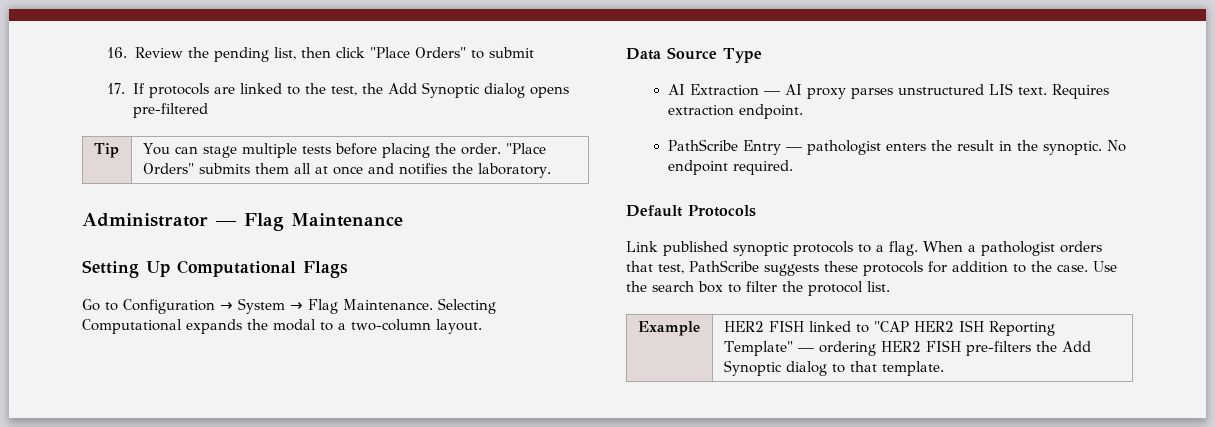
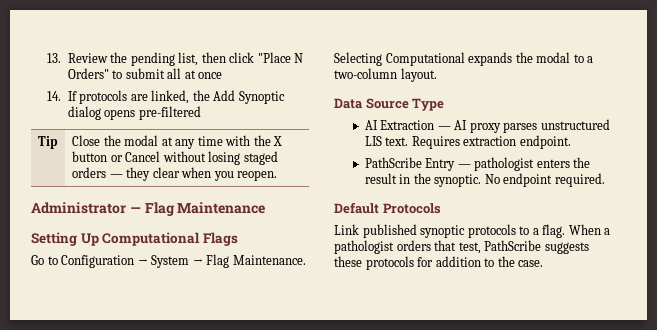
[107,47,128,58] 16. -> [47,53,62,63] 13.
(410, 52) none -> [294,53,304,63] N
[107,83,357,98] // 17. If protocols are linked to the test, -> [167,68,223,79] [47,90,190,104] all at once // 14. If protocols are linked,
[142,143,546,158] [142,163,551,178] You can stage multiple tests before placing the order. "Place Orders" submits them all at once and notifies the laboratory. -> [72,135,283,149] [72,151,278,165] [72,167,278,181] Close the modal at any time with the X button or Cancel without losing staged orders — they clear when you reopen.
[1093,261,1117,272] [626,281,890,296] [637,321,700,336] [723,320,1055,336] [723,340,1091,356] [723,360,944,376] Use the search box to filter the protocol list. // Example | HER2 FISH linked to "CAP HER2 ISH Reporting Template" — ordering HER2 FISH pre-filters the Add Synoptic dialog to that template. -> (544, 263) none

